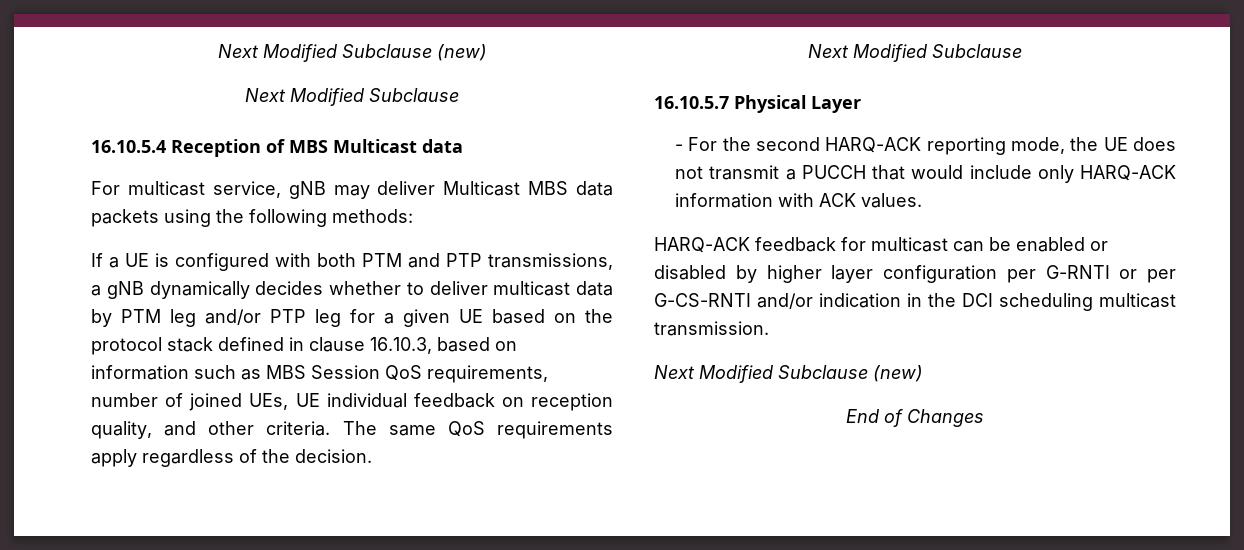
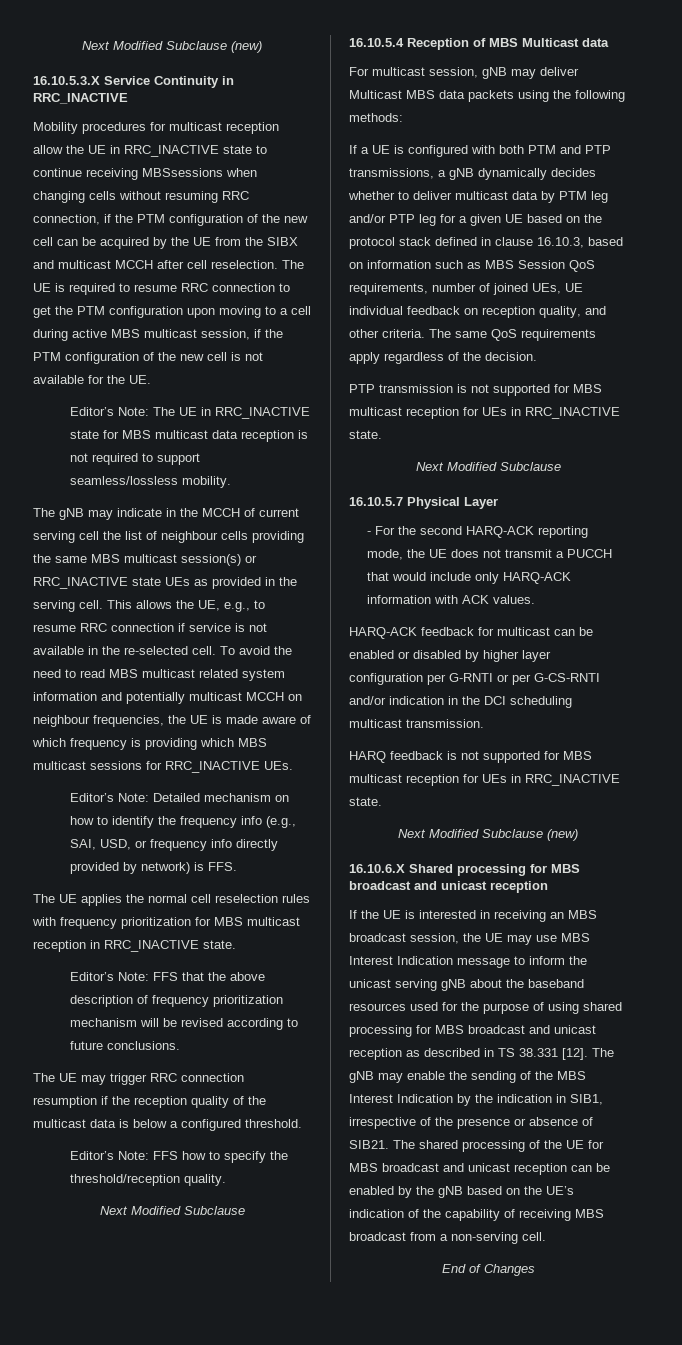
[217,44,487,62] Next Modified Subclause (new) -> [82,41,262,53] [33,76,234,88] [33,93,128,104] [33,122,279,134] [33,145,267,157] [33,168,257,180] [33,191,249,203] [33,214,308,226] [33,237,298,249] [33,260,304,269] [33,283,290,295] [33,306,311,318] [33,329,283,341] [33,352,263,364] [33,375,151,384] [69,407,310,419] [69,430,308,442] [69,453,200,465] [69,476,231,488] [33,508,299,520] [33,531,304,543] [33,554,257,566] [33,577,297,589] [33,600,265,612] [33,623,267,632] [33,646,292,655] [33,669,285,681] [33,692,302,704] [33,715,311,727] [32,738,267,750] [33,761,293,773] [69,793,289,802] [69,816,296,828] [69,839,278,851] [69,862,237,874] [33,894,310,906] [32,917,300,929] [33,940,236,952] [69,972,265,981] [69,995,283,1007] [69,1018,298,1030] [69,1041,180,1050] [33,1073,244,1085] [33,1096,266,1108] [33,1119,302,1131] [69,1151,288,1163] [69,1174,226,1186] Next Modified Subclause (new) // 16.10.5.3.X Service Continuity in RRC_INACTIVE // Mobility procedures for multicast reception allow the UE in RRC_INACTIVE state to continue receiving MBSsessions when changing cells without resuming RRC connection, if the PTM configuration of the new cell can be acquired by the UE from the SIBX and multicast MCCH after cell reselection. The UE is required to resume RRC connection to get the PTM configuration upon moving to a cell during active MBS multicast session, if the PTM configuration of the new cell is not available for the UE. // Editor’s Note: The UE in RRC_INACTIVE state for MBS multicast data reception is not required to support seamless/lossless mobility. // The gNB may indicate in the MCCH of current serving cell the list of neighbour cells providing the same MBS multicast session(s) or RRC_INACTIVE state UEs as provided in the serving cell. This allows the UE, e.g., to resume RRC connection if service is not available in the re-selected cell. To avoid the need to read MBS multicast related system information and potentially multicast MCCH on neighbour frequencies, the UE is made aware of which frequency is providing which MBS multicast sessions for RRC_INACTIVE UEs. // Editor’s Note: Detailed mechanism on how to identify the frequency info (e.g., SAI, USD, or frequency info directly provided by network) is FFS. // The UE applies the normal cell reselection rules with frequency prioritization for MBS multicast reception in RRC_INACTIVE state. // Editor’s Note: FFS that the above description of frequency prioritization mechanism will be revised according to future conclusions. // The UE may trigger RRC connection resumption if the reception quality of the multicast data is below a configured threshold. // Editor’s Note: FFS how to specify the threshold/reception quality.
[212,181,281,198] service, -> [429,67,478,78] session,
(372, 456) none -> [349,384,602,396] [349,407,620,419] [349,430,382,439] // PTP transmission is not supported for MBS multicast reception for UEs in RRC_INACTIVE state.
[654,365,923,383] Next Modified Subclause (new) -> [349,751,592,763] [349,774,620,786] [349,797,382,806] [398,829,578,841] [349,864,580,876] [349,881,548,893] [349,910,597,922] [349,933,590,945] [349,956,587,968] [349,979,584,991] [349,1002,622,1014] [349,1025,596,1037] [349,1048,614,1060] [349,1071,586,1083] [349,1094,603,1106] [349,1117,593,1129] [349,1140,604,1152] [349,1163,610,1175] [349,1186,574,1198] [349,1209,604,1221] [349,1232,546,1244] HARQ feedback is not supported for MBS multicast reception for UEs in RRC_INACTIVE state. // Next Modified Subclause (new) // 16.10.6.X Shared processing for MBS broadcast and unicast reception // If the UE is interested in receiving an MBS broadcast session, the UE may use MBS Interest Indication message to inform the unicast serving gNB about the baseband resources used for the purpose of using shared processing for MBS broadcast and unicast reception as described in TS 38.331 [12]. The gNB may enable the sending of the MBS Interest Indication by the indication in SIB1, irrespective of the presence or absence of SIB21. The shared processing of the UE for MBS broadcast and unicast reception can be enabled by the gNB based on the UE’s indication of the capability of receiving MBS broadcast from a non-serving cell.

